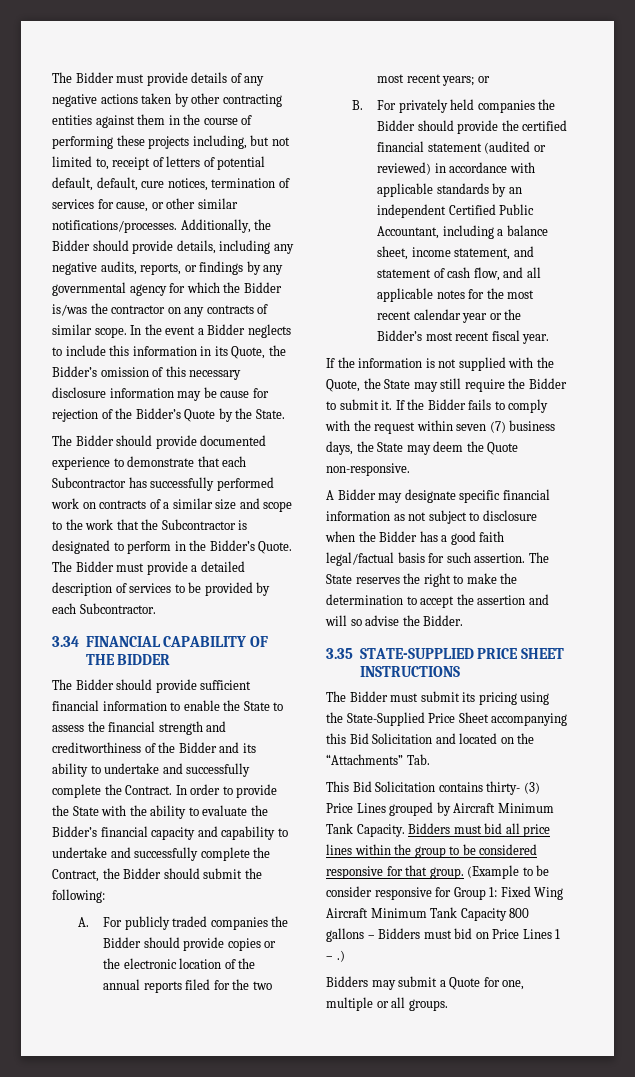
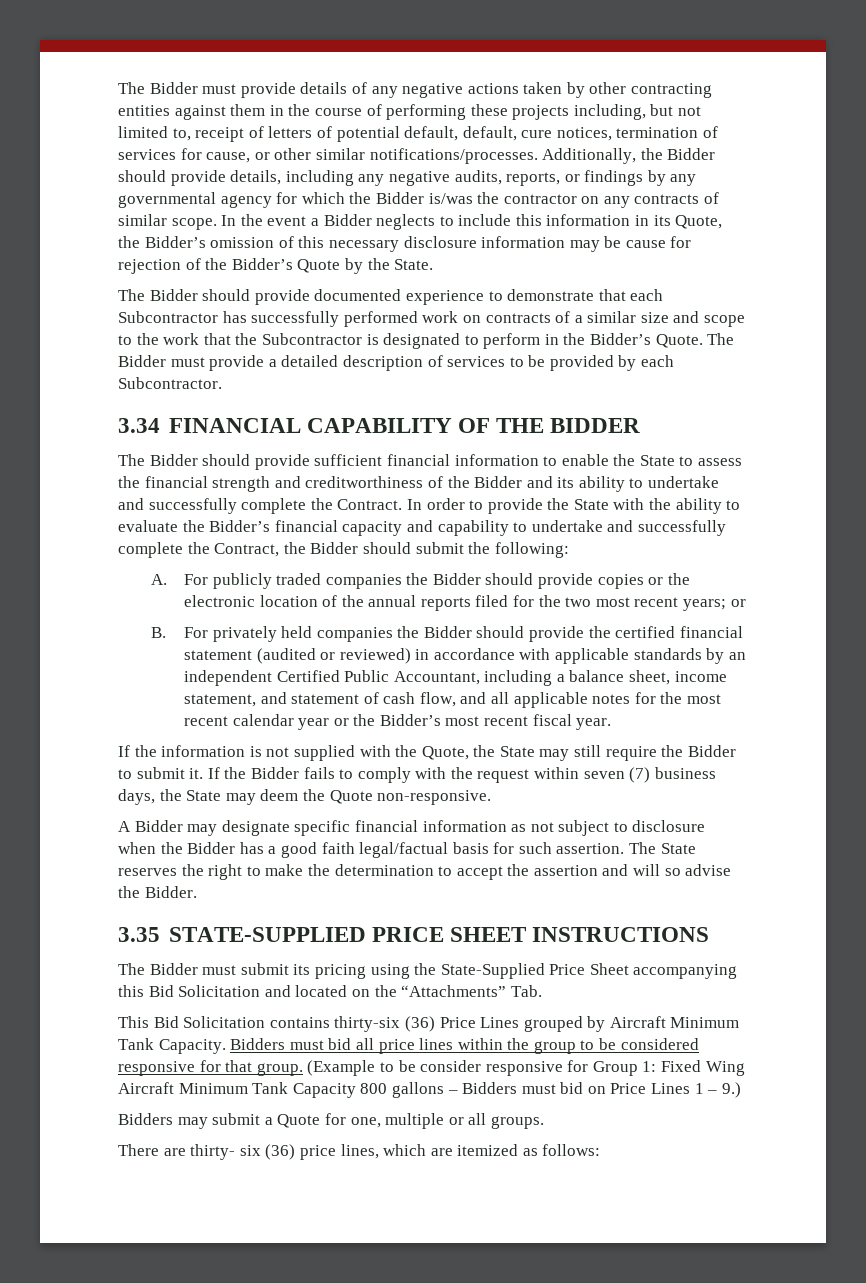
[486,781,540,795] thirty- (3) -> [334,1016,435,1032] thirty-six (36)
[336,950,345,962] .) -> [721,1082,741,1098] 9.)
(448, 1005) none -> [118,1144,601,1160] // There are thirty- six (36) price lines, which are itemized as follows:

